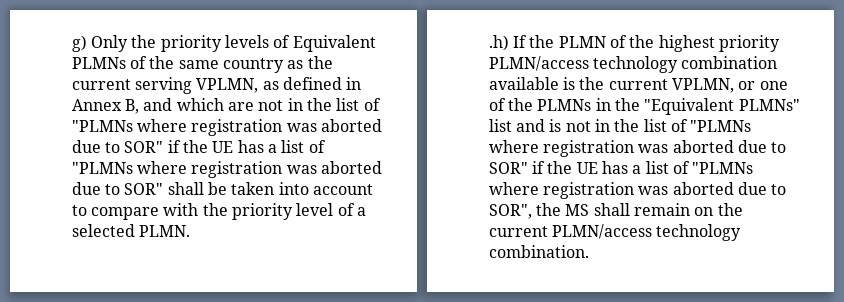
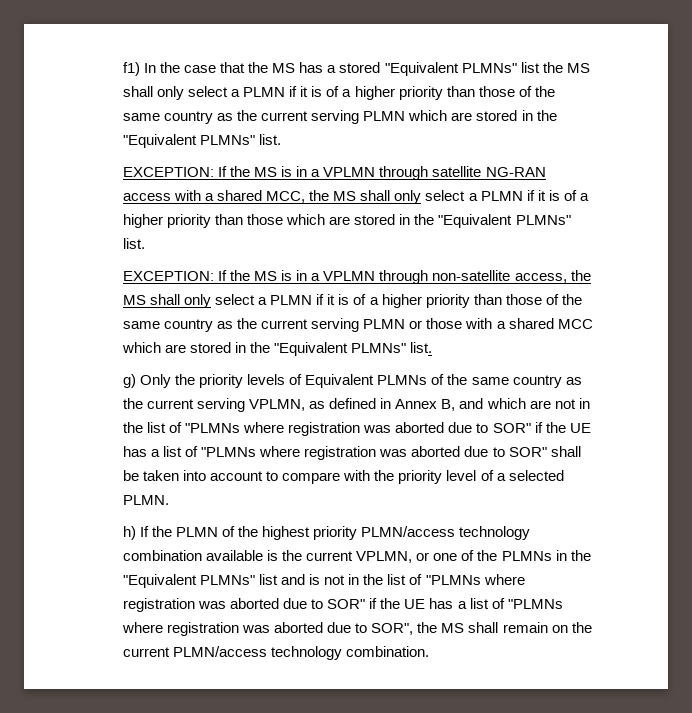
(71, 43) none -> [123,62,590,76] [123,86,555,100] [123,110,557,124] [123,134,282,148] [123,166,546,180] [123,190,589,204] [123,214,571,228] [123,238,146,249] [123,270,591,284] [123,294,582,308] [123,318,593,332] [122,342,433,356] f1) In the case that the MS has a stored "Equivalent PLMNs" list the MS shall only select a PLMN if it is of a higher priority than those of the same country as the current serving PLMN which are stored in the "Equivalent PLMNs" list. // EXCEPTION: If the MS is in a VPLMN through satellite NG-RAN access with a shared MCC, the MS shall only select a PLMN if it is of a higher priority than those which are stored in the "Equivalent PLMNs" list. // EXCEPTION: If the MS is in a VPLMN through non-satellite access, the MS shall only select a PLMN if it is of a higher priority than those of the same country as the current serving PLMN or those with a shared MCC which are stored in the "Equivalent PLMNs" list. //
[488,35,509,51] .h) -> [123,526,137,540] h)

